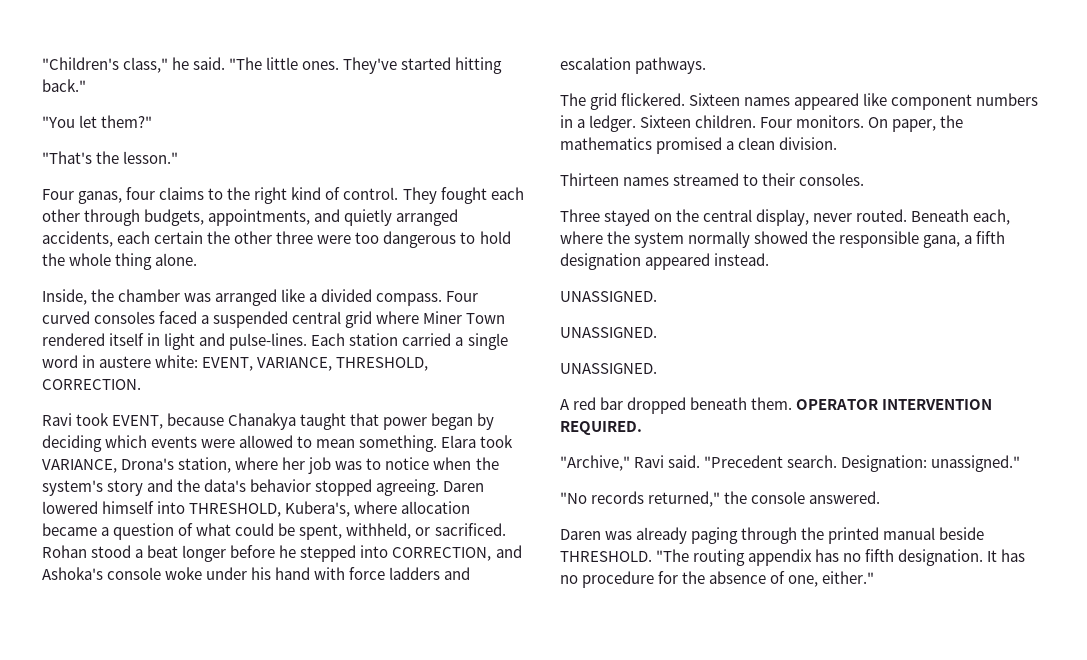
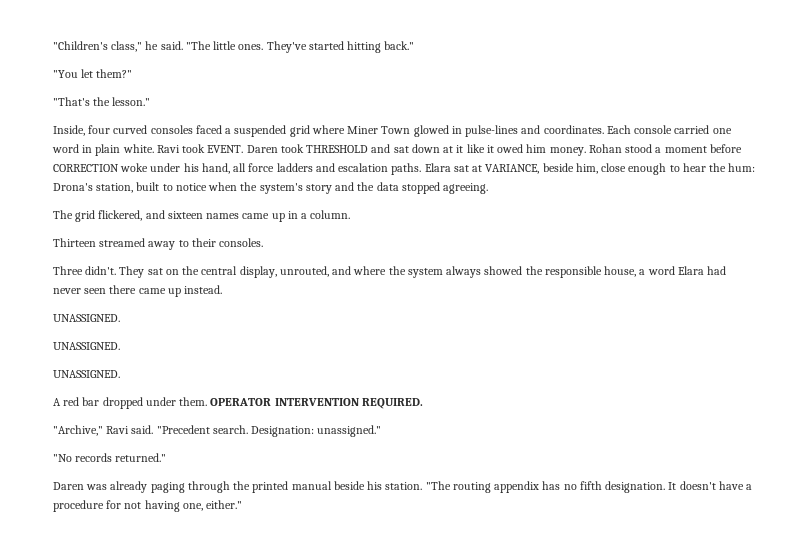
[42,187,524,204] [42,209,459,226] [42,231,511,248] [42,253,198,270] [42,289,479,306] Four ganas, four claims to the right kind of control. They fought each other through budgets, appointments, and quietly arranged accidents, each certain the other three were too dangerous to hold the whole thing alone. // Inside, the chamber was arranged like a divided compass. Four -> [53,125,111,136] Inside, four
[292,311,342,324] central -> (287, 131) none
[42,333,508,350] [42,355,429,371] [42,379,141,390] [42,413,495,430] [42,435,514,452] [42,457,363,474] rendered itself in light and pulse-lines. Each station carried a single word in austere white: EVENT, VARIANCE, THRESHOLD, CORRECTION. // Ravi took EVENT, because Chanakya taught that power began by deciding which events were allowed to mean something. Elara took VARIANCE, Drona's station, where her job was -> [413,125,732,137] [52,144,742,156] [53,163,756,175] [53,182,160,193] glowed in pulse-lines and coordinates. Each console carried one word in plain white. Ravi took EVENT. Daren took THRESHOLD and sat down at it like it owed him money. Rohan stood a moment before CORRECTION woke under his hand, all force ladders and escalation paths. Elara sat at VARIANCE, beside him, close enough to hear the hum: Drona's station, built
[204,479,312,492] data's behavior -> [376,182,399,191] data
[443,481,485,492] [42,501,471,517] [42,523,506,540] [42,545,522,562] [42,567,471,580] [560,57,707,74] [560,93,1039,110] [560,115,964,132] [560,137,838,154] Daren lowered himself into THRESHOLD, Kubera's, where allocation became a question of what could be spent, withheld, or sacrificed. Rohan stood a beat longer before he stepped into CORRECTION, and Ashoka's console woke under his hand with force ladders and escalation pathways. // The grid flickered. Sixteen names appeared like component numbers in a ledger. Sixteen children. Four monitors. On paper, the mathematics promised a clean division. -> [53,210,351,222] // The grid flickered, and sixteen names came up in a column.
[623,173,740,186] names streamed -> [99,238,176,250] streamed away
[604,209,651,226] stayed -> [85,266,163,278] didn't. They sat
[813,209,1011,225] never routed. Beneath each, -> [279,266,352,277] unrouted, and
[688,231,751,248] normally -> [446,266,482,278] always
[923,231,1006,248] [560,253,711,270] gana, a fifth designation appeared -> [604,266,727,277] [53,285,181,297] house, a word Elara had never seen there came up
[690,397,748,410] beneath -> [145,397,176,406] under
[648,491,881,507] returned," the console answered. -> [115,453,167,462] returned."
[560,551,652,562] THRESHOLD. -> [367,481,423,490] his station.
[1001,549,1026,562] [560,571,786,588] has no procedure for the absence of -> [679,481,753,490] [53,500,180,512] doesn't have a procedure for not having

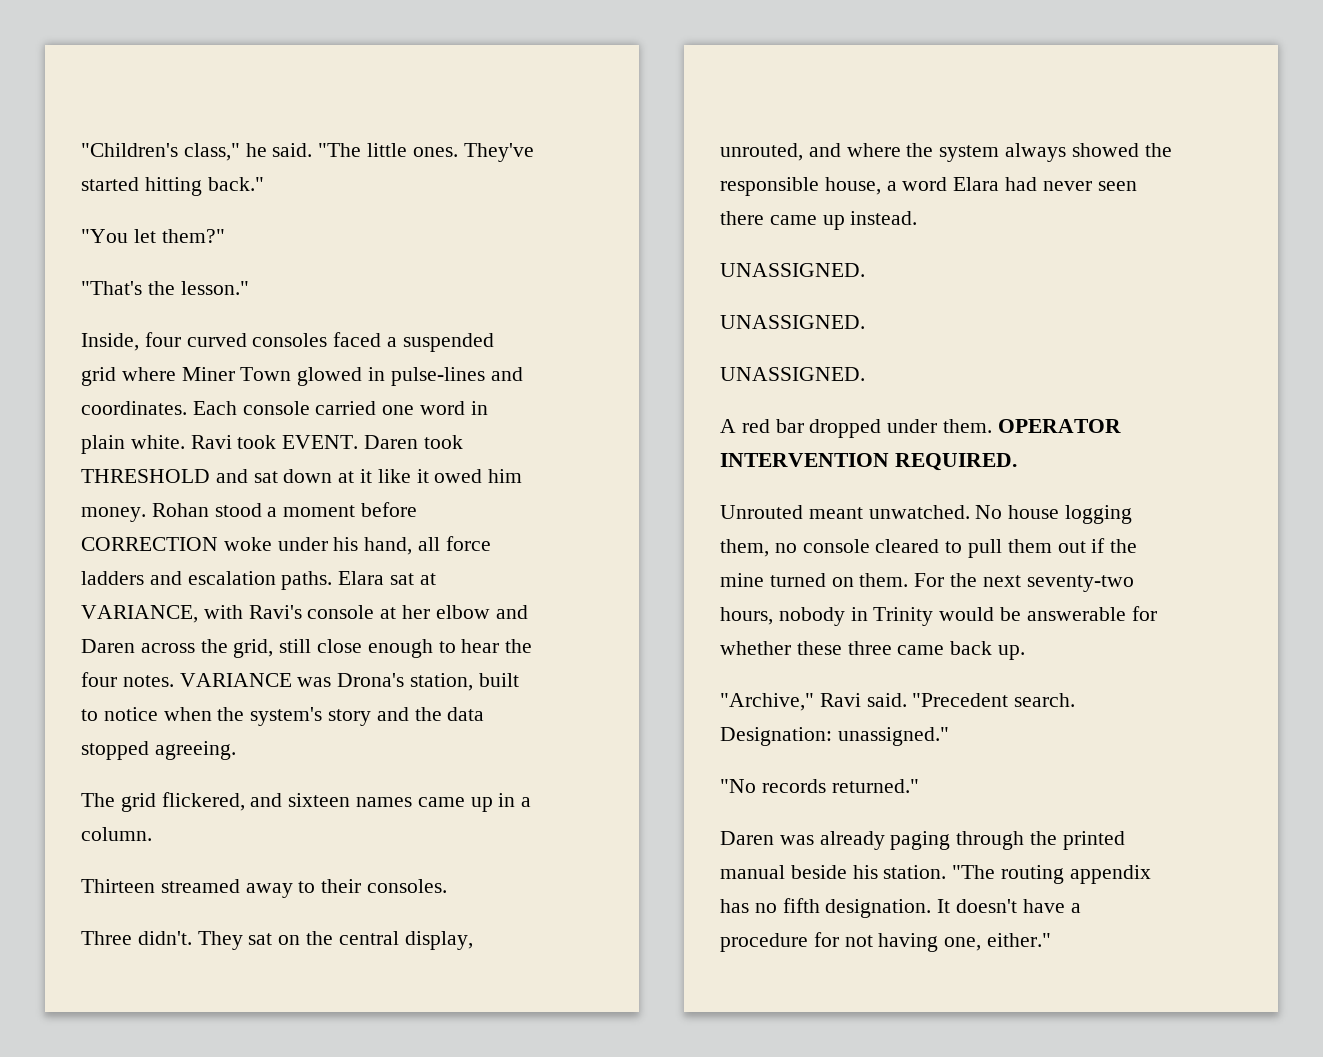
[542,163,598,174] beside him, -> [203,605,528,619] [81,639,312,658] with Ravi's console at her elbow and Daren across the grid, still
[728,163,756,172] hum: -> [81,672,332,687] four notes. VARIANCE was
(423, 403) none -> [720,505,1133,524] [720,538,1138,558] [720,573,1134,592] [720,606,1157,626] [720,641,1026,660] // Unrouted meant unwatched. No house logging them, no console cleared to pull them out if the mine turned on them. For the next seventy-two hours, nobody in Trinity would be answerable for whether these three came back up.

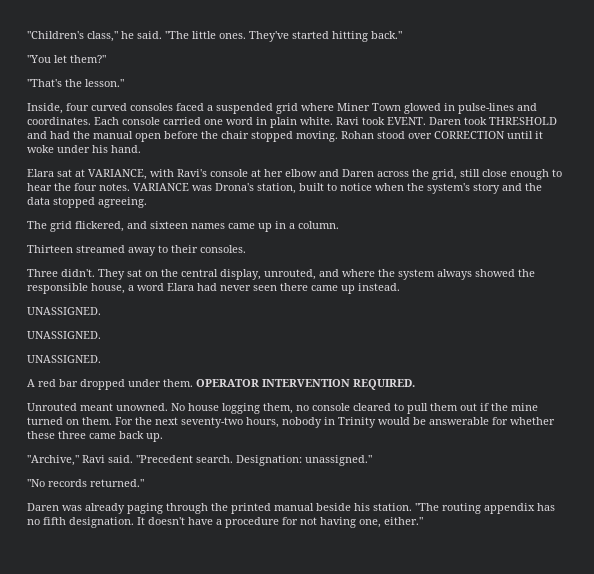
[253,469,523,483] [81,502,418,522] [81,536,491,555] [81,571,333,590] sat down at it like it owed him money. Rohan stood a moment before CORRECTION woke under his hand, all force ladders and escalation paths. -> [50,131,543,142] [27,145,141,153] had the manual open before the chair stopped moving. Rohan stood over CORRECTION until it woke under his hand. //
[868,505,970,519] unwatched. -> [116,403,168,411] unowned.

